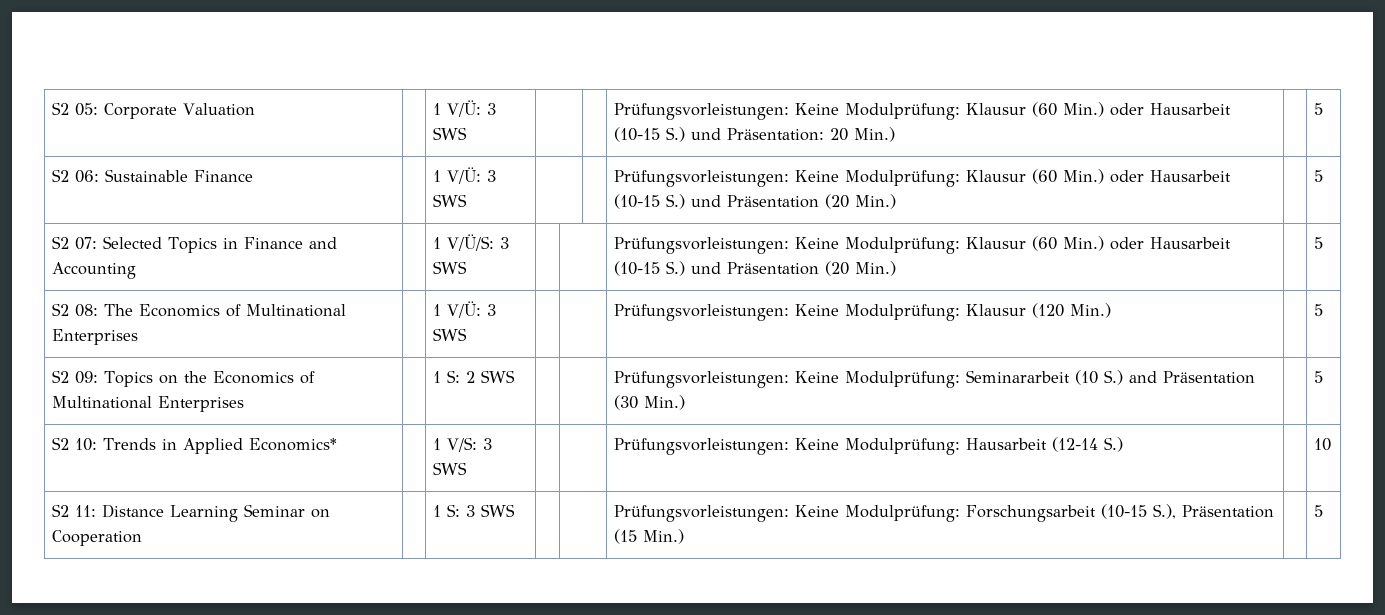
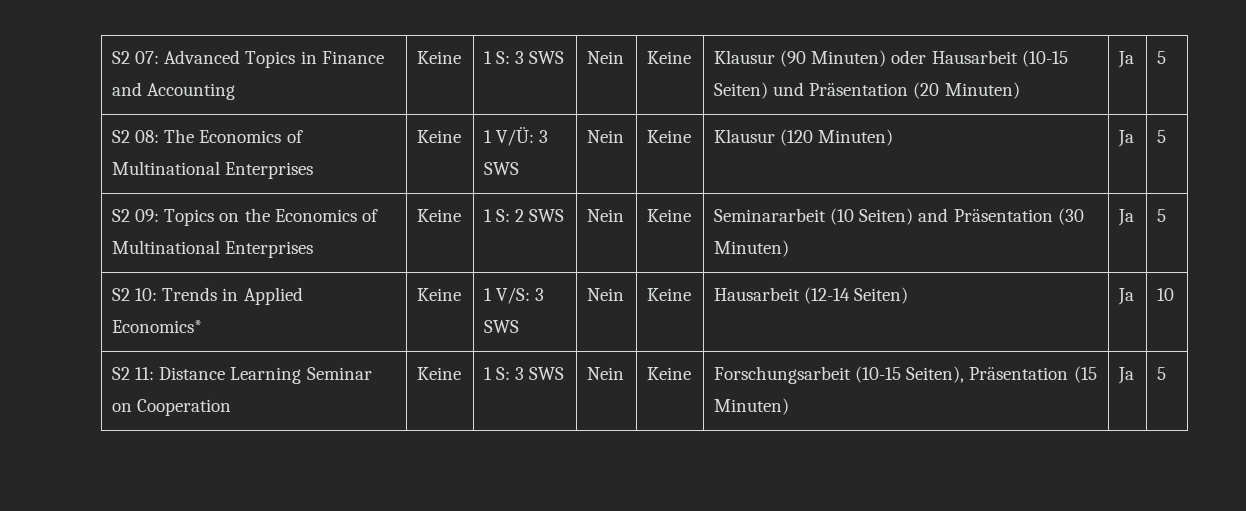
[51,102,255,119] [432,100,496,117] [432,127,467,140] [613,102,1231,120] [613,127,895,142] [1313,103,1323,115] [51,169,253,183] [432,167,496,184] [432,194,467,207] [613,169,1231,187] [613,194,896,209] [1313,170,1323,182] [51,236,162,250] S2 05: Corporate Valuation | | 1 V/Ü: 3 SWS | | | Prüfungsvorleistungen: Keine Modulprüfung: Klausur (60 Min.) oder Hausarbeit (10-15 S.) und Präsentation: 20 Min.) | | 5 // S2 06: Sustainable Finance | | 1 V/Ü: 3 SWS | | | Prüfungsvorleistungen: Keine Modulprüfung: Klausur (60 Min.) oder Hausarbeit (10-15 S.) und Präsentation (20 Min.) | | 5 // S2 07: Selected -> [112,50,241,64] S2 07: Advanced
[432,234,509,251] [432,261,467,274] [613,236,1231,254] [613,261,896,276] | 1 V/Ü/S: 3 SWS | | | Prüfungsvorleistungen: Keine Modulprüfung: Klausur (60 Min.) oder Hausarbeit (10-15 S.) und Präsentation (20 Min.) | -> [417,51,462,64] [484,51,565,64] [587,51,625,64] [647,51,692,64] [714,50,1068,67] [714,82,1020,99] [1118,51,1135,68] Keine | 1 S: 3 SWS | Nein | Keine | Klausur (90 Minuten) oder Hausarbeit (10-15 Seiten) und Präsentation (20 Minuten) | Ja
[432,301,496,318] [432,328,467,341] [613,303,1111,321] | 1 V/Ü: 3 SWS | | | Prüfungsvorleistungen: Keine Modulprüfung: Klausur (120 Min.) | -> [417,130,462,143] [484,127,549,146] [484,162,520,175] [587,130,625,143] [647,130,692,143] [714,129,894,146] [1118,130,1135,147] Keine | 1 V/Ü: 3 SWS | Nein | Keine | Klausur (120 Minuten) | Ja
(244, 404) none -> [417,209,462,222] Keine
[613,371,960,388] | | Prüfungsvorleistungen: Keine Modulprüfung: -> [587,209,625,222] [647,209,692,222] Nein | Keine |
[1103,370,1123,385] S.) -> [859,208,914,225] Seiten)
[643,395,685,410] Min.) | -> [714,240,790,257] [1118,209,1135,226] Minuten) | Ja
(337, 444) none -> [417,288,462,301] Keine
[613,437,1123,455] | | Prüfungsvorleistungen: Keine Modulprüfung: Hausarbeit (12-14 S.) | -> [587,288,625,301] [647,288,692,301] [714,287,909,304] [1118,288,1135,305] Nein | Keine | Hausarbeit (12-14 Seiten) | Ja
[432,504,515,517] [613,505,960,522] | 1 S: 3 SWS | | | Prüfungsvorleistungen: Keine Modulprüfung: -> [417,367,462,380] [484,367,565,380] [587,367,625,380] [647,367,692,380] Keine | 1 S: 3 SWS | Nein | Keine |
[1152,504,1176,519] S.), -> [906,366,965,383] Seiten),
[642,529,684,544] Min.) | -> [714,398,790,415] [1118,367,1135,384] Minuten) | Ja

